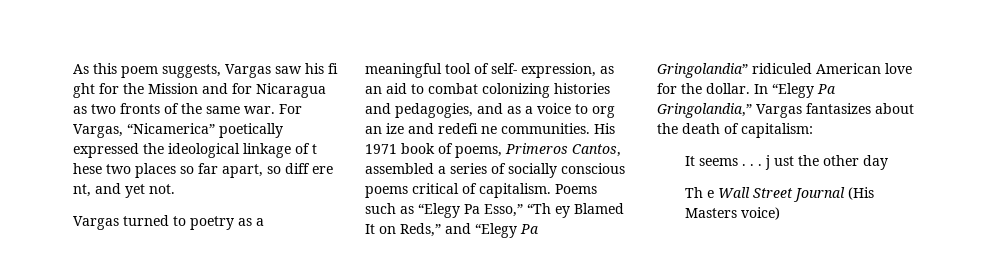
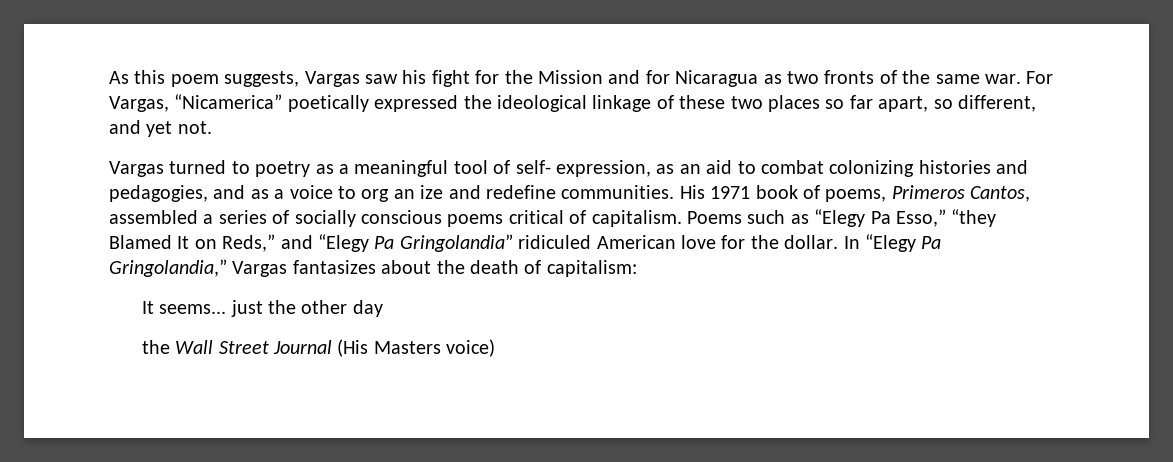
[328,63,338,74] [73,83,95,98] fi ght -> [431,70,470,87] fight
[312,144,317,154] [73,163,102,174] t hese -> [679,95,726,109] these
[285,163,333,174] [73,184,91,197] diff ere nt, -> [957,95,1036,112] different,
[438,123,497,134] redefi ne -> [485,185,556,199] redefine
[527,203,570,218] “Th ey -> [951,209,997,227] “they
[698,155,794,170] seems . . . j ust -> [159,300,263,317] seems... just
[684,187,714,198] Th e -> [141,340,170,354] the

